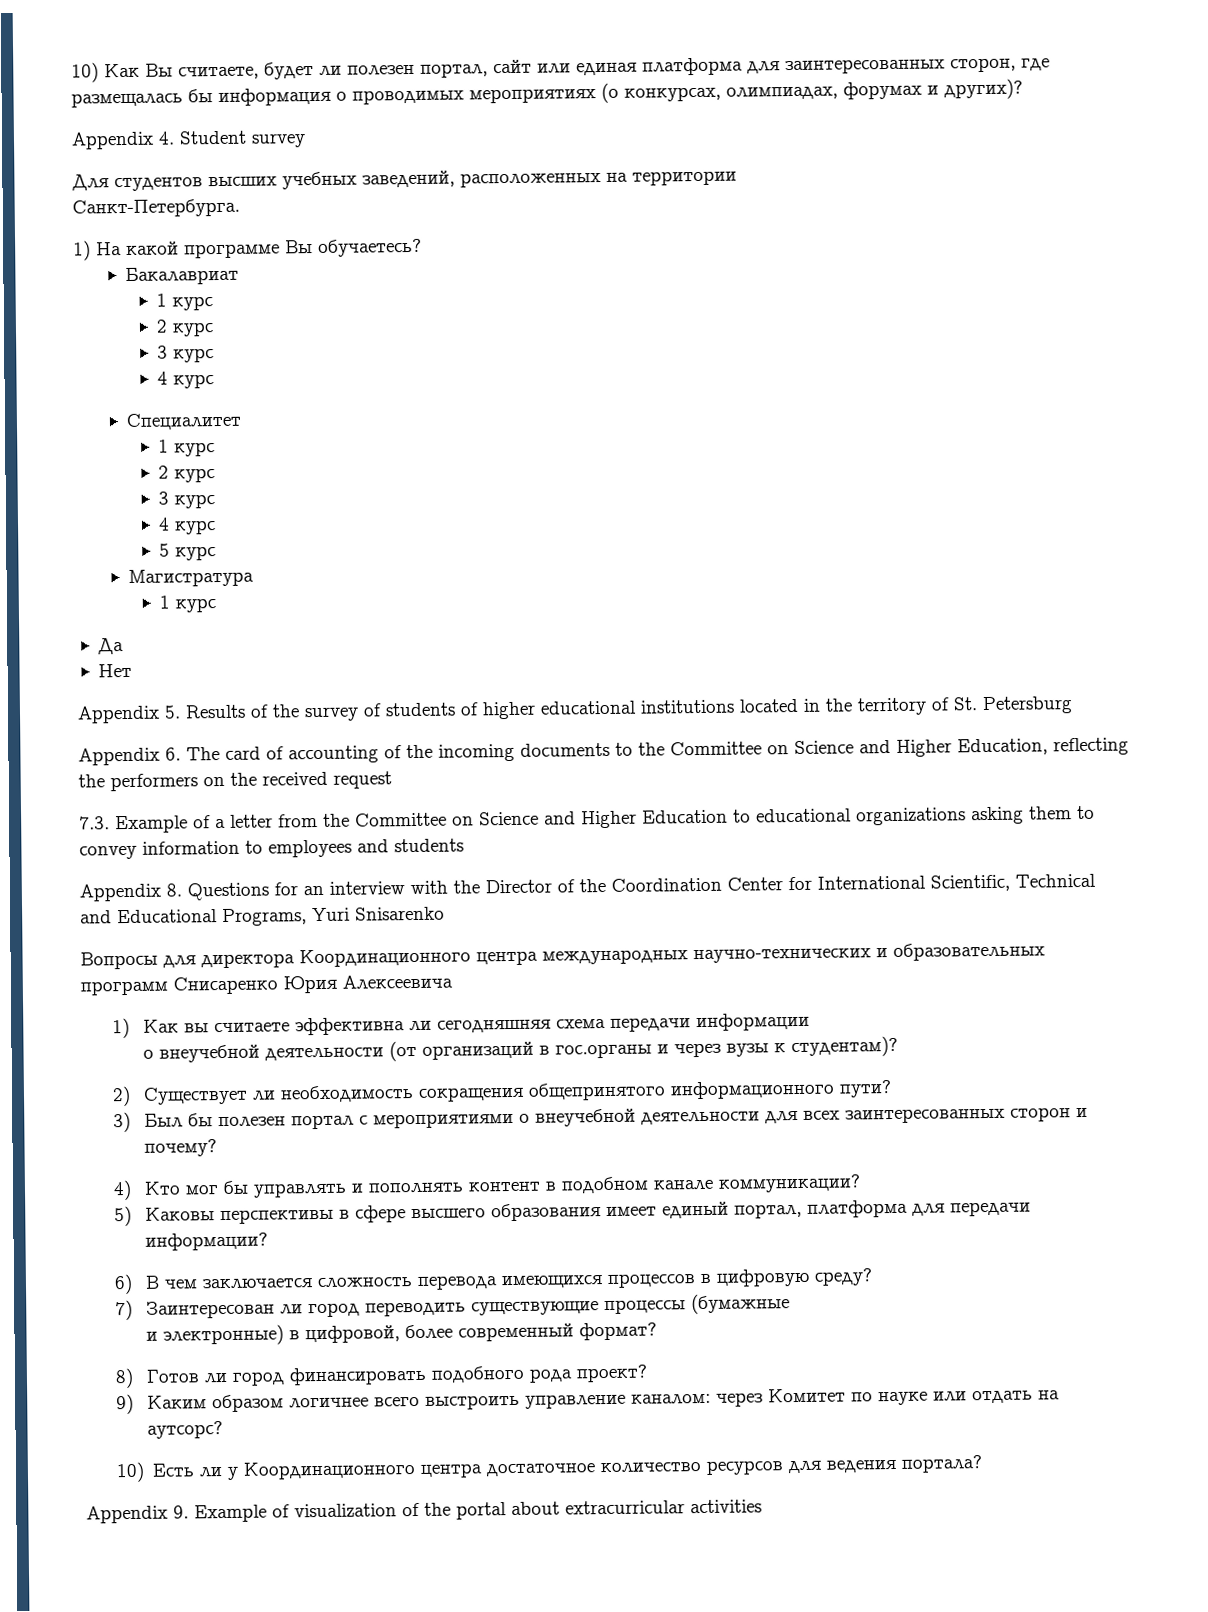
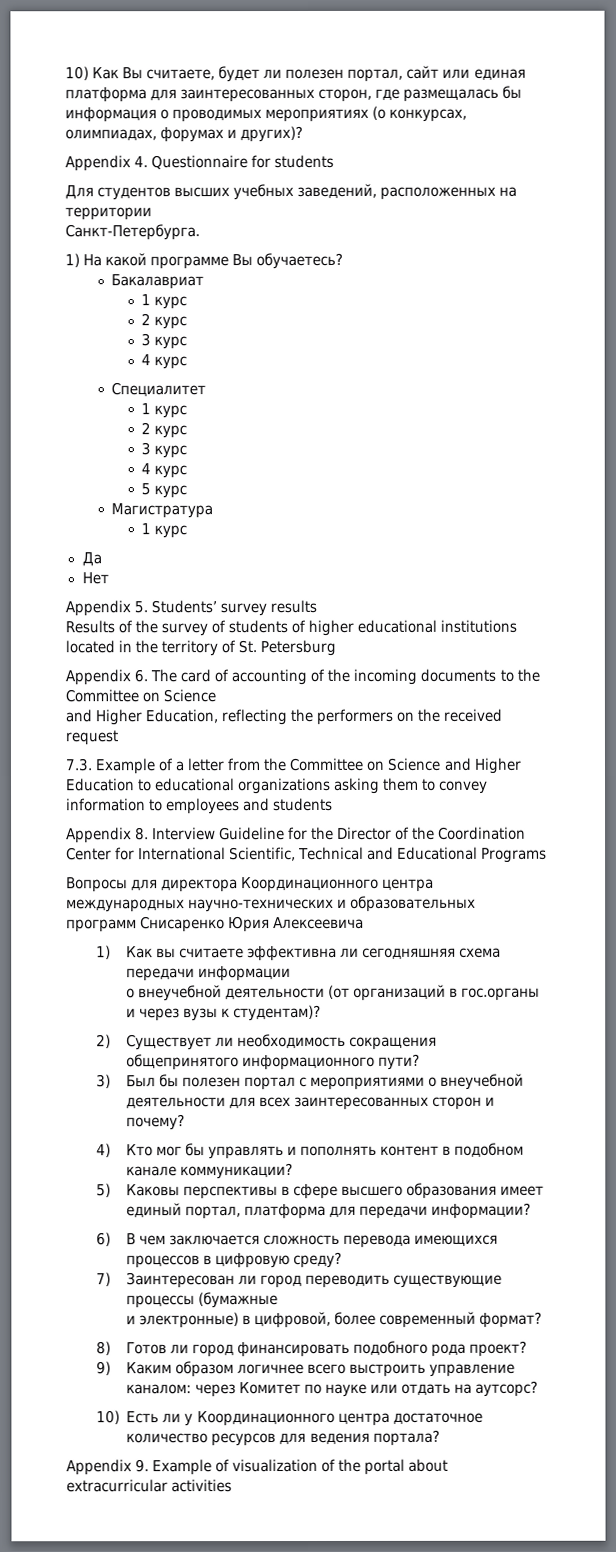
[179,130,306,148] Student survey -> [151,154,335,170] Questionnaire for students
(181, 712) none -> [151,599,318,617] Students’ survey results //
(854, 747) none -> (217, 696) //
[187,880,448,901] Questions for an interview with -> [152,826,309,841] Interview Guideline for
[222,906,445,927] Programs, Yuri Snisarenko -> [481,847,548,863] Programs

